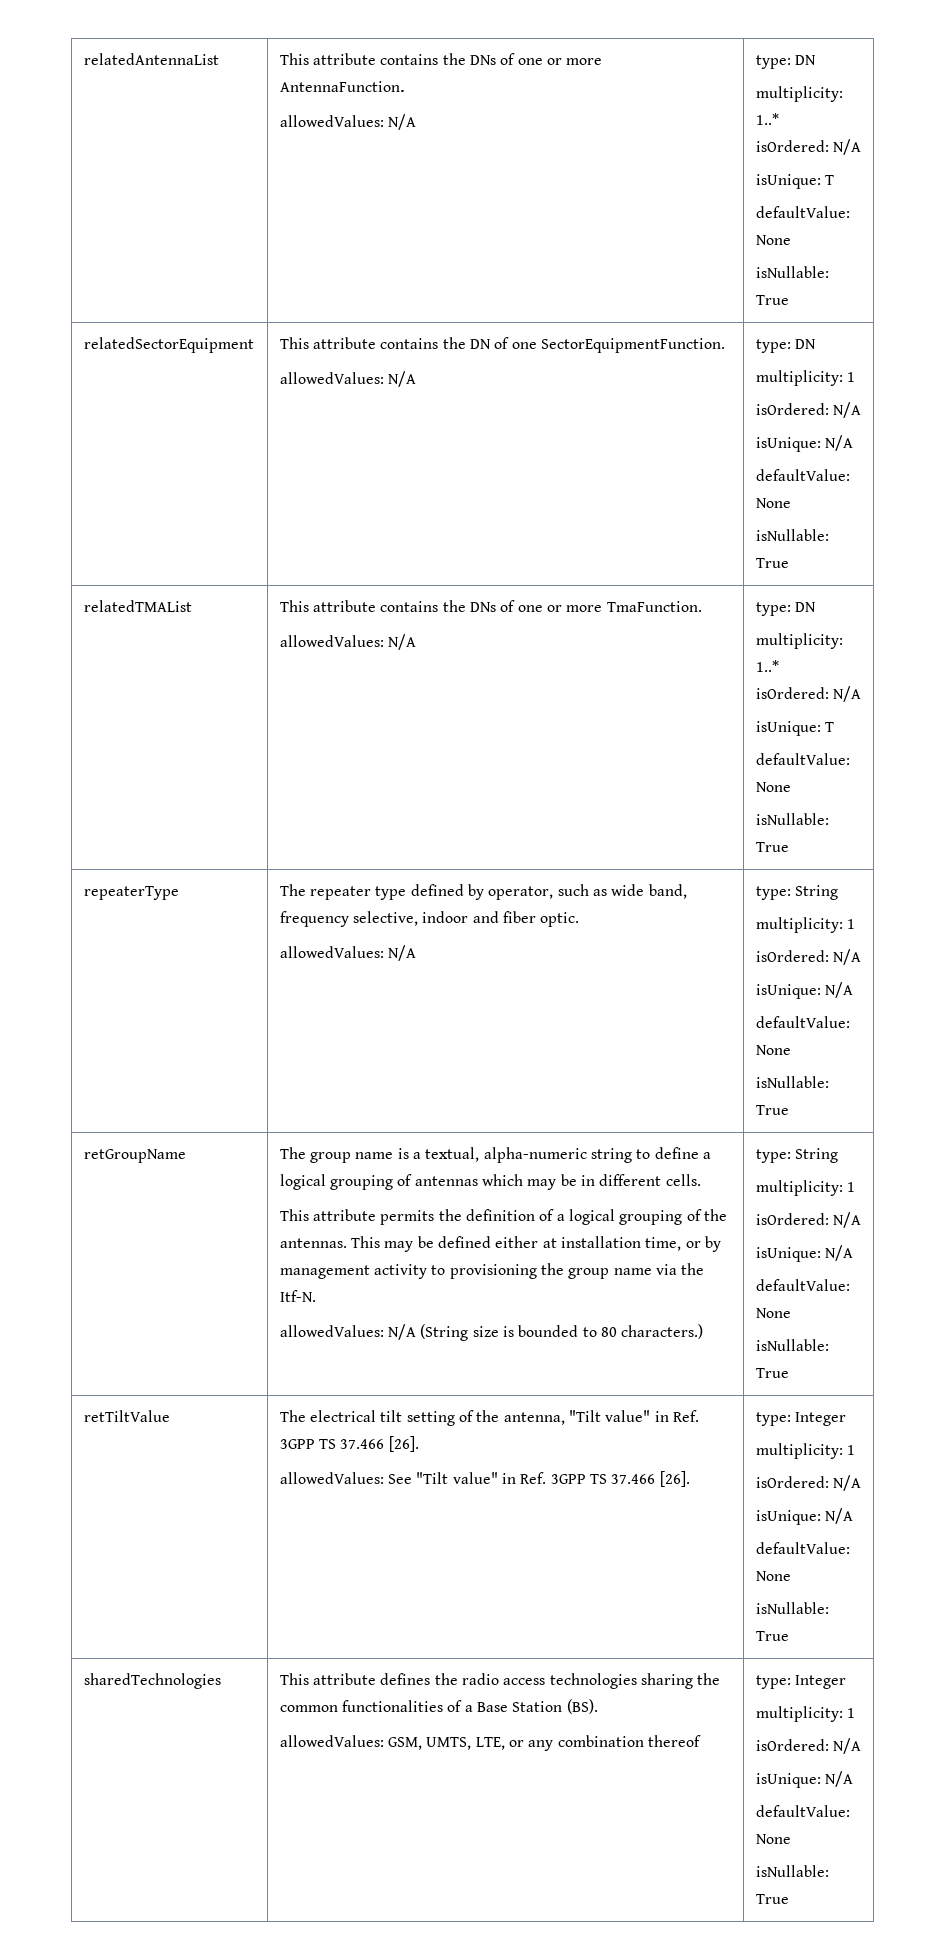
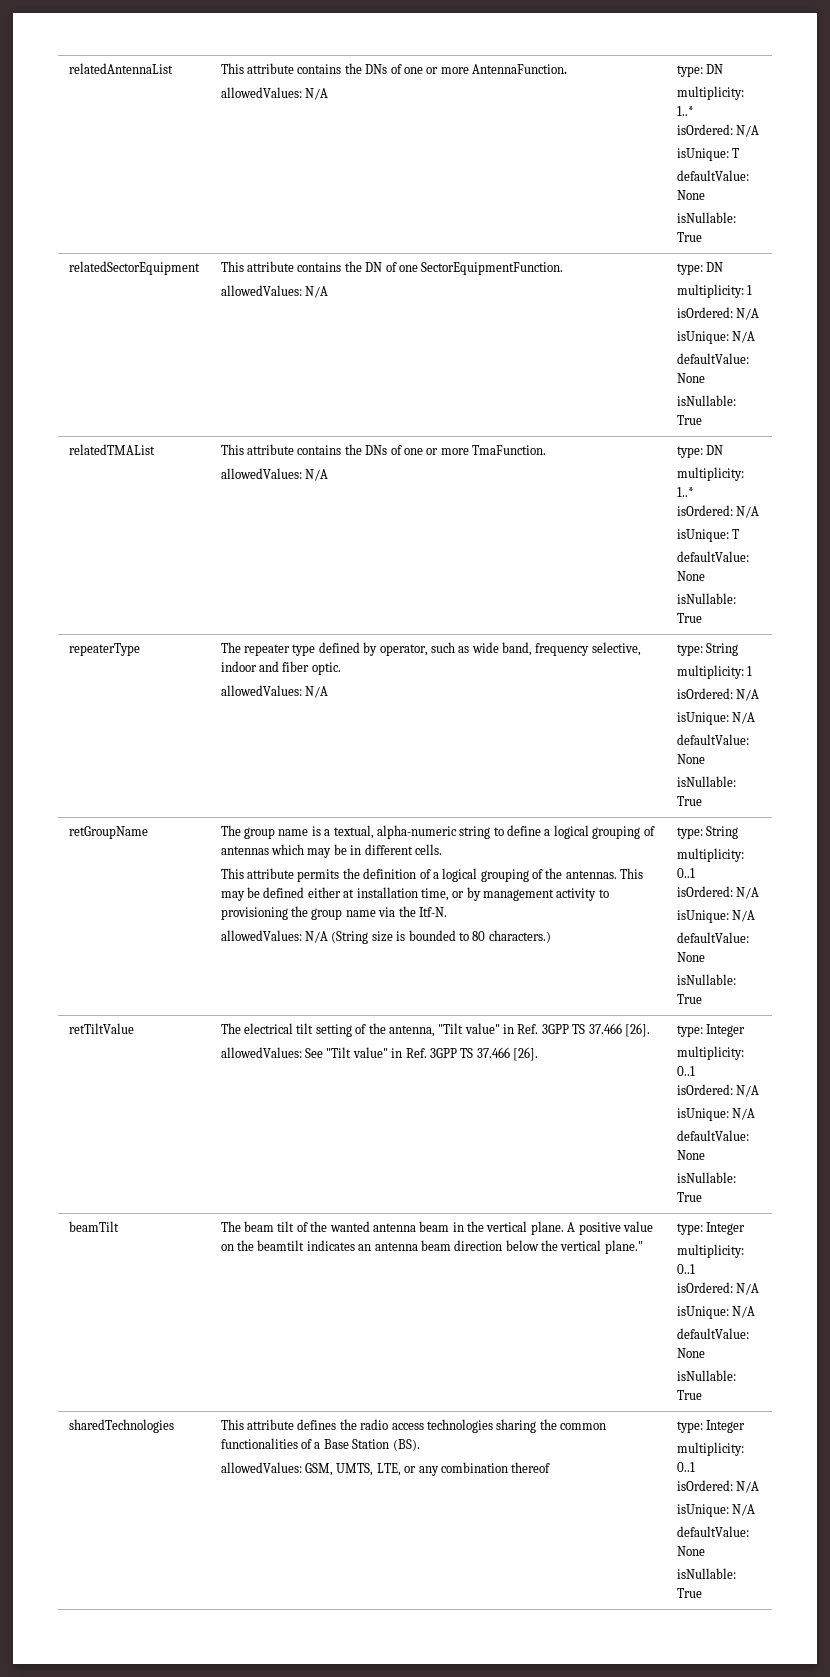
[847,1182,856,1192] 1 -> [676,868,695,878] 0..1
[847,1445,856,1455] 1 -> [676,1066,695,1076] [676,1084,760,1097] [676,1108,756,1121] [676,1130,749,1141] [676,1150,705,1160] [676,1172,736,1183] [676,1192,702,1202] [68,1221,119,1232] [220,1221,653,1235] [220,1240,643,1254] [676,1222,746,1235] [676,1244,744,1258] [676,1264,695,1274] 0..1 // isOrdered: N/A // isUnique: N/A // defaultValue: None // isNullable: True // beamTilt | The beam tilt of the wanted antenna beam in the vertical plane. A positive value on the beamtilt indicates an antenna beam direction below the vertical plane." | type: Integer // multiplicity: 0..1
[847,1708,856,1718] 1 -> [676,1462,695,1472] 0..1

